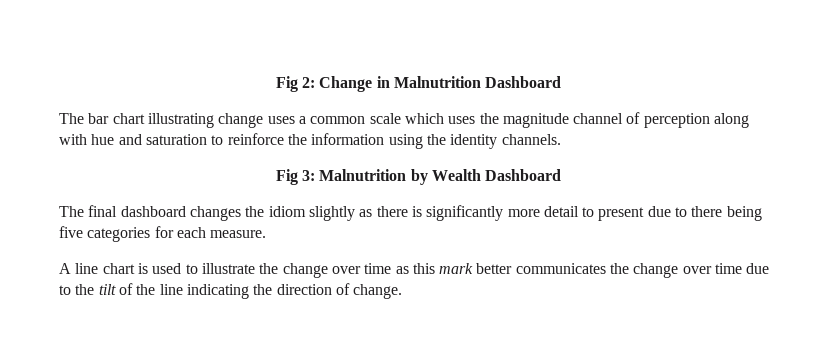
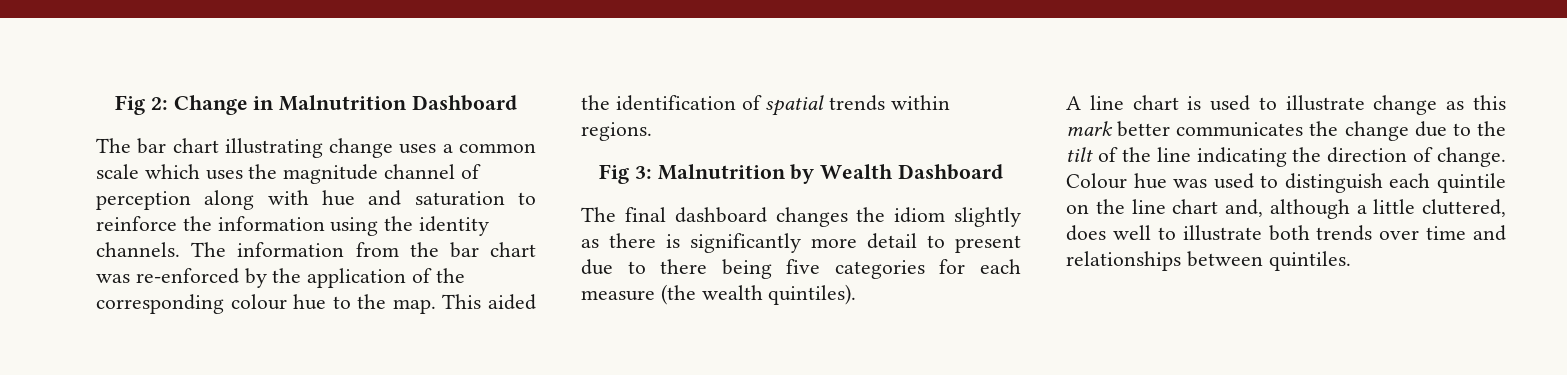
(561, 139) none -> [191,242,536,258] [96,268,465,288] [96,294,536,314] [581,95,951,116] [581,122,652,141] The information from the bar chart was re-enforced by the application of the corresponding colour hue to the map. This aided the identification of spatial trends within regions.
[210,230,267,238] measure. -> [581,284,857,305] measure (the wealth quintiles).
[259,263,392,278] the change over time -> [1373,95,1438,115] change
[682,263,743,274] over time -> (1409, 131) none
(403, 291) none -> [1066,173,1506,193] [1066,199,1506,219] [1066,225,1506,241] [1066,251,1351,271] Colour hue was used to distinguish each quintile on the line chart and, although a little cluttered, does well to illustrate both trends over time and relationships between quintiles.

